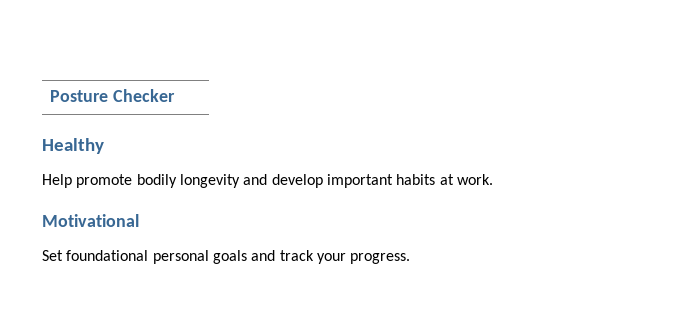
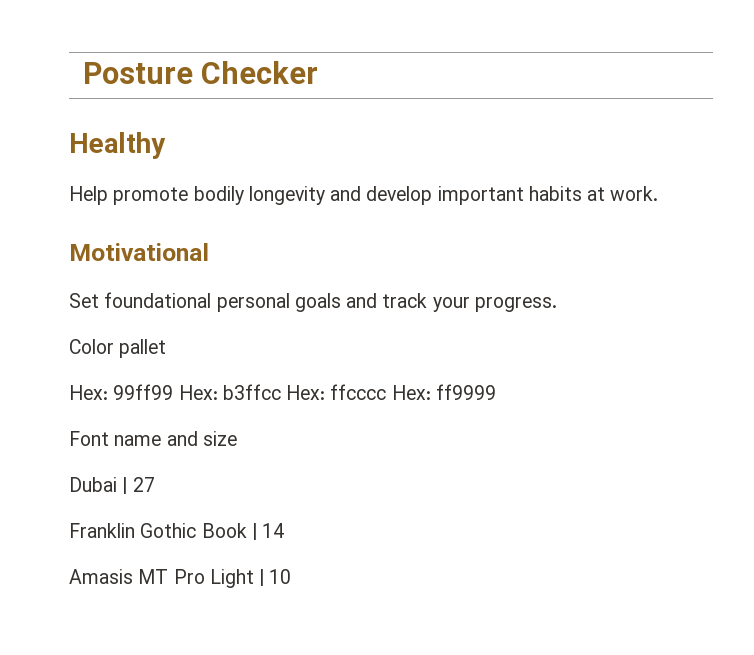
(411, 258) none -> [69,339,167,358] [69,384,496,400] [69,431,237,446] [69,477,155,494] [69,523,285,540] [69,569,292,588] // Color pallet // Hex: 99ff99 Hex: b3ffcc Hex: ffcccc Hex: ff9999 // Font name and size // Dubai | 27 // Franklin Gothic Book | 14 // Amasis MT Pro Light | 10

